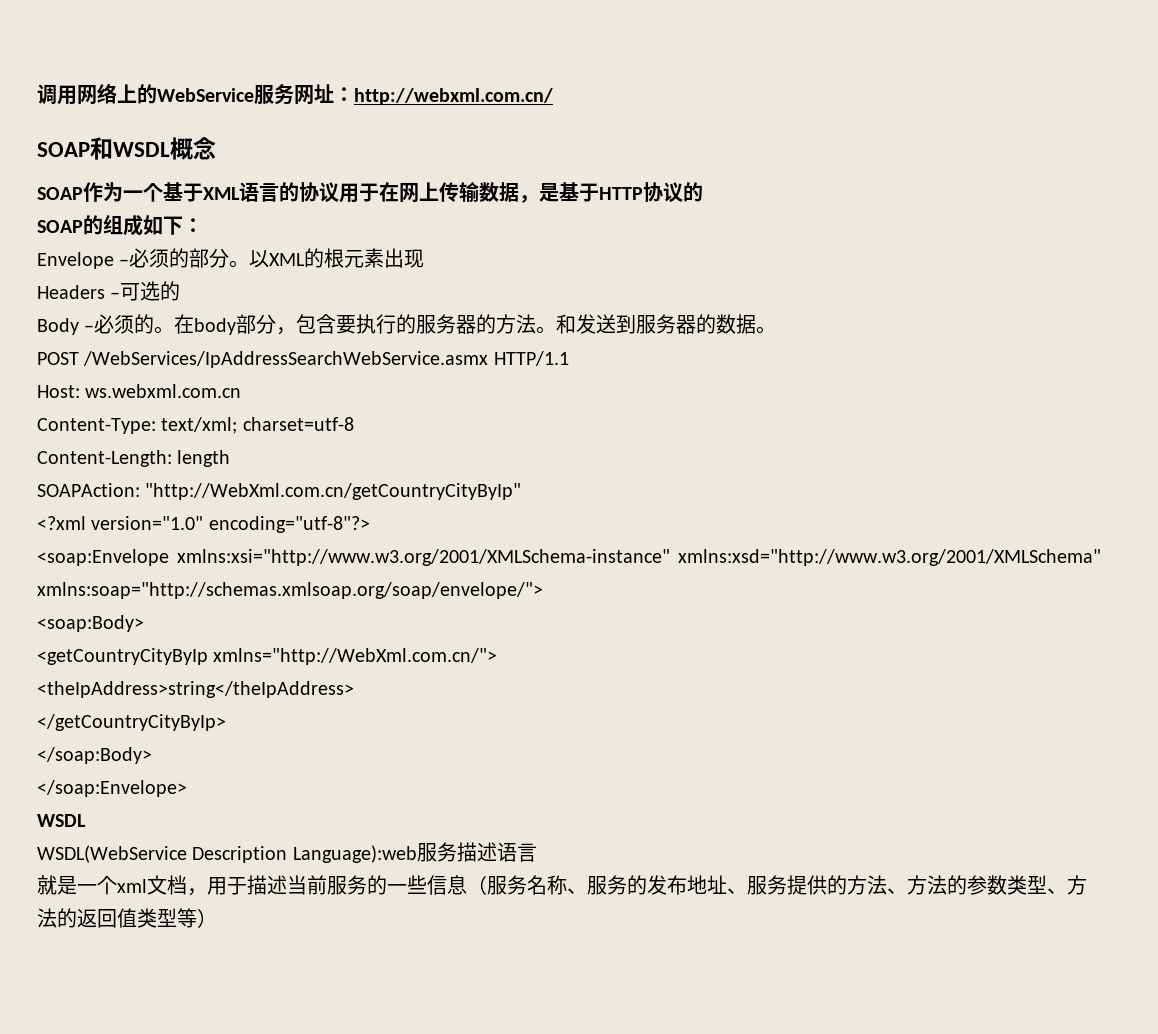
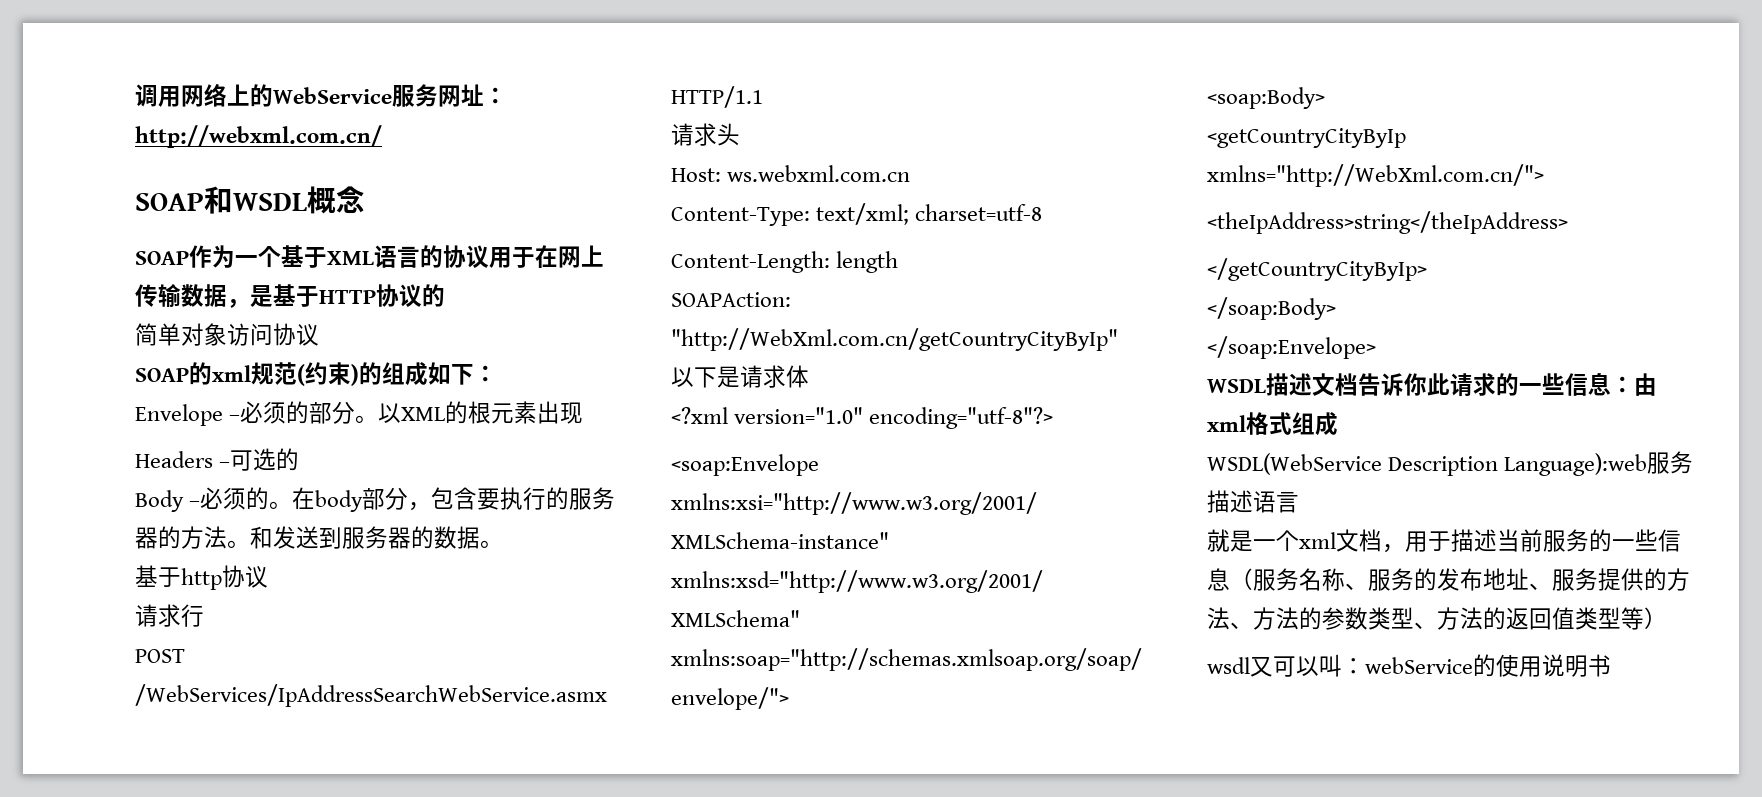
[37,220,83,233] SOAP -> [135,323,319,346] [135,362,359,386] 简单对象访问协议 // SOAP的xml规范(约束)
(777, 330) none -> [135,565,268,590] [135,604,204,627] // 基于http协议 // 请求行
(569, 358) none -> [671,123,740,146] // 请求头
(522, 491) none -> [671,365,809,388] // 以下是请求体
(86, 820) none -> [1266,372,1657,397] [1207,412,1338,436] 描述文档告诉你此请求的一些信息：由xml格式组成
(217, 918) none -> [1207,654,1611,677] // wsdl又可以叫：webService的使用说明书

